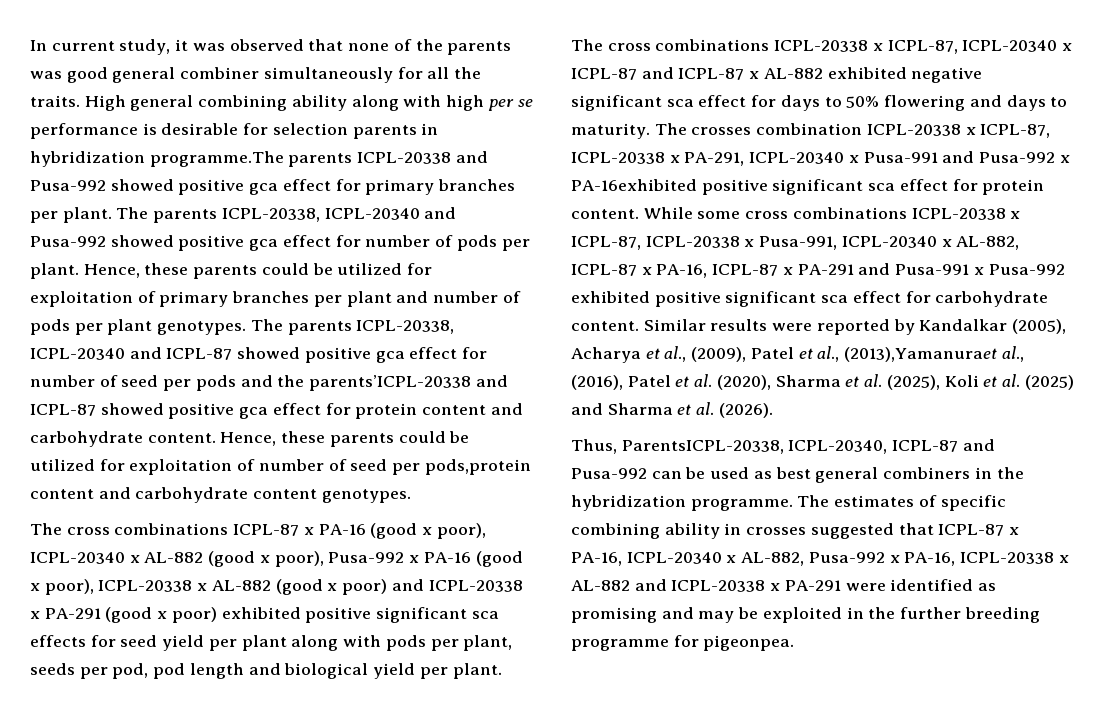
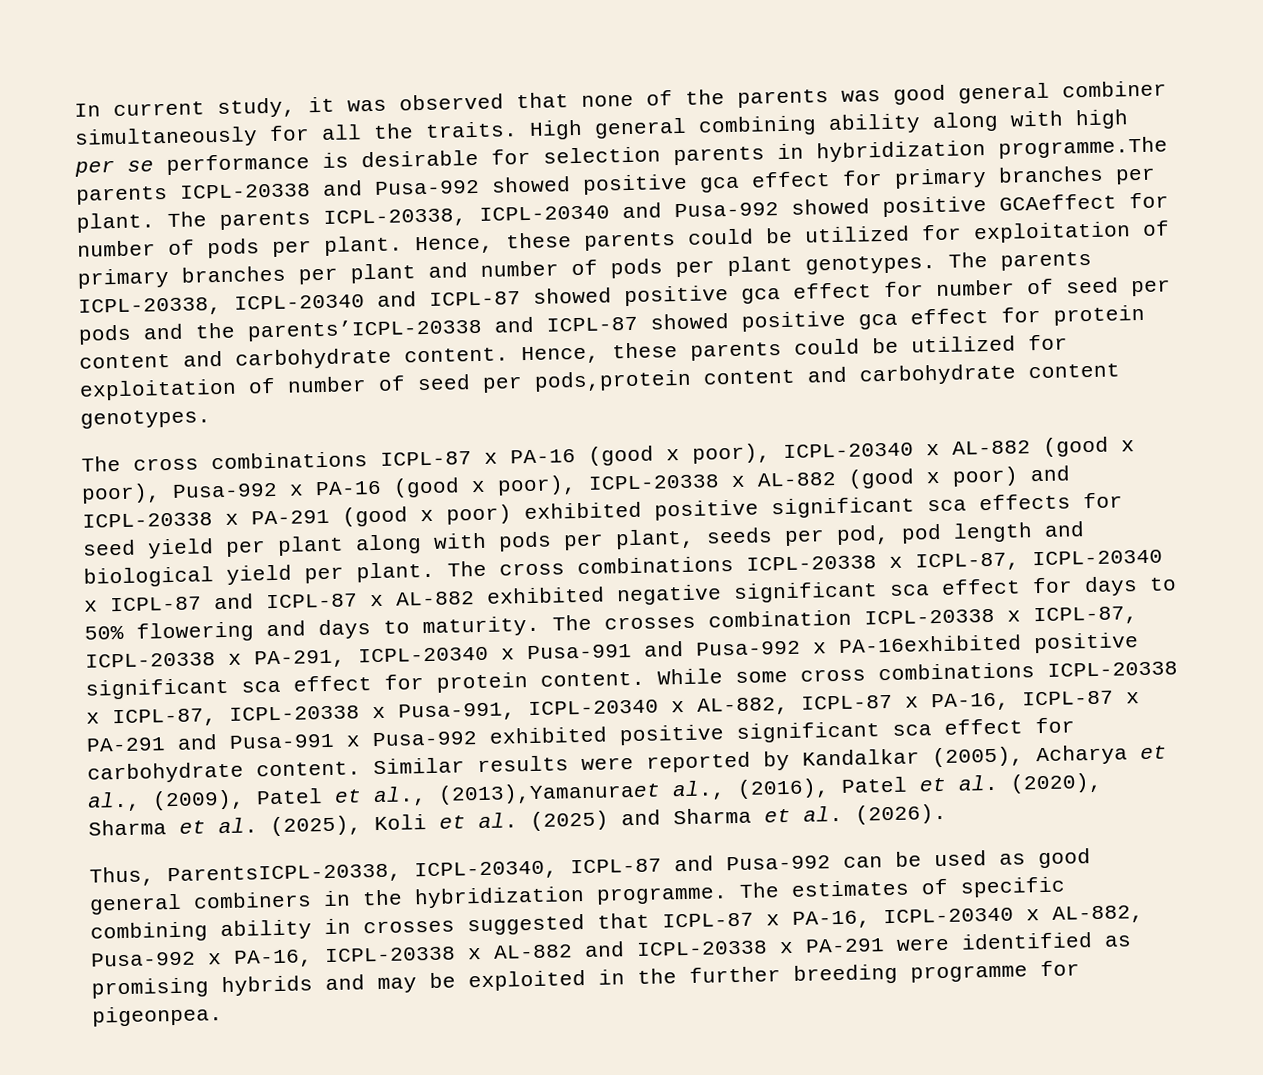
[249,235,331,251] gca effect -> [999,193,1117,211] GCAeffect
[775,467,811,479] best -> [1038,848,1091,869] good
(657, 615) none -> [221,975,313,997] hybrids

